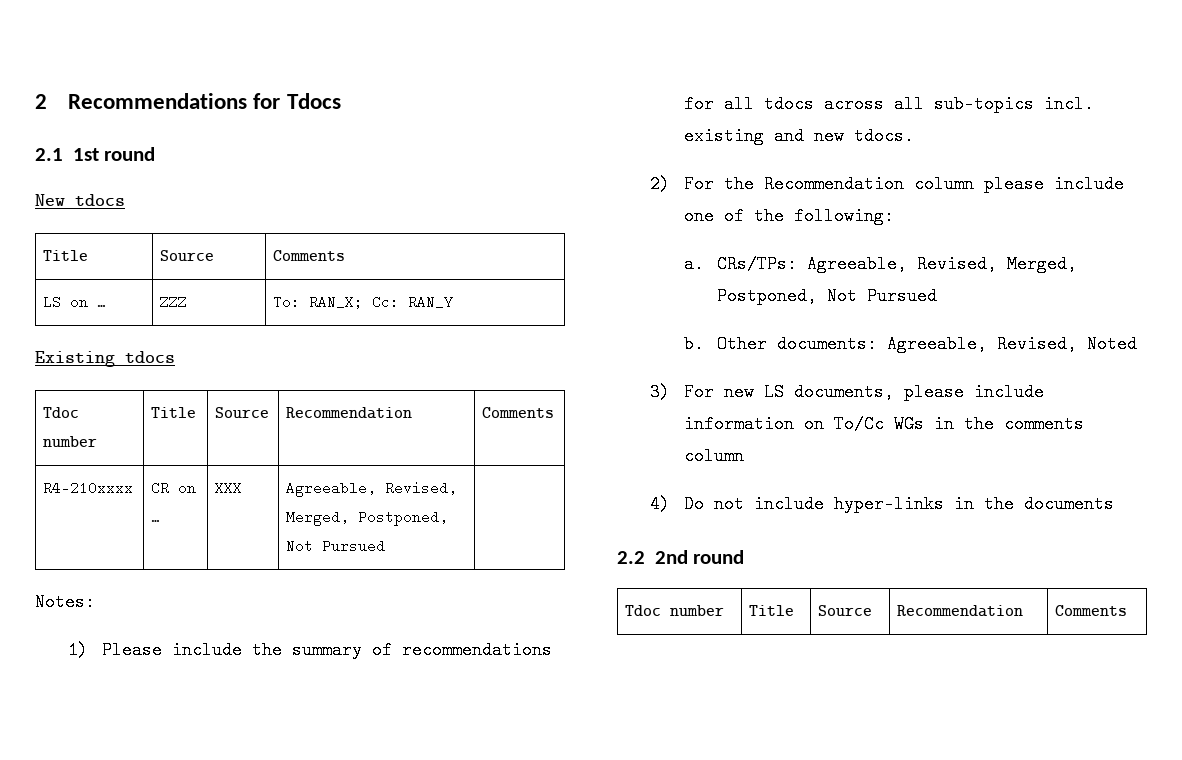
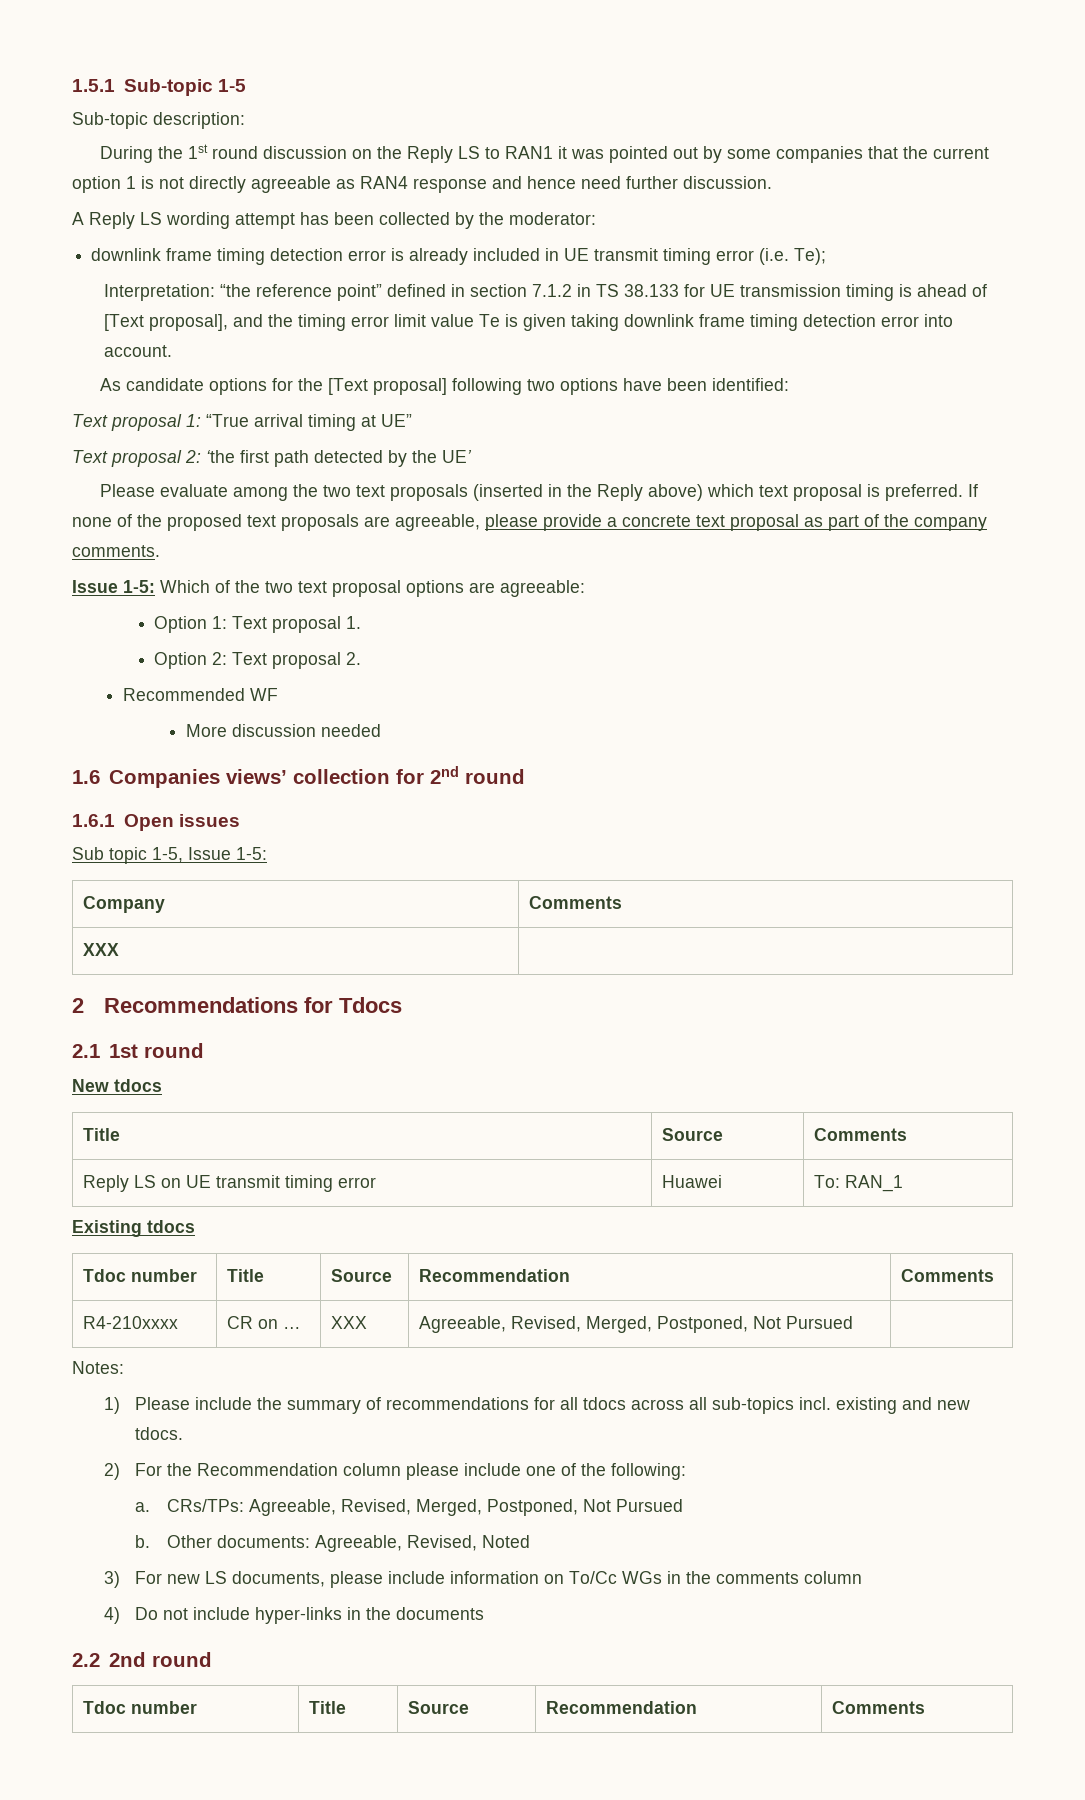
(35, 101) none -> [72,79,246,96] [72,112,245,129] [100,144,990,163] [72,176,772,193] [72,212,596,229] [91,248,827,265] [103,284,987,301] [103,314,953,331] [103,345,172,357] [100,378,790,395] [72,414,412,431] [72,450,472,467] [100,484,979,501] [72,514,987,531] [72,545,160,557] [72,580,585,597] [154,616,362,633] [154,652,362,669] [122,688,278,701] [185,724,381,737] [72,766,525,788] [72,814,240,831] [72,847,267,864] [83,896,166,913] [529,896,623,909] [83,943,120,956] 1.5.1 Sub-topic 1-5 // Sub-topic description: // During the 1st round discussion on the Reply LS to RAN1 it was pointed out by some companies that the current option 1 is not directly agreeable as RAN4 response and hence need further discussion. // A Reply LS wording attempt has been collected by the moderator: // downlink frame timing detection error is already included in UE transmit timing error (i.e. Te); // Interpretation: “the reference point” defined in section 7.1.2 in TS 38.133 for UE transmission timing is ahead of [Text proposal], and the timing error limit value Te is given taking downlink frame timing detection error into account. // As candidate options for the [Text proposal] following two options have been identified: // Text proposal 1: “True arrival timing at UE” // Text proposal 2: ‘the first path detected by the UE’ // Please evaluate among the two text proposals (inserted in the Reply above) which text proposal is preferred. If none of the proposed text proposals are agreeable, please provide a concrete text proposal as part of the company comments. // Issue 1-5: Which of the two text proposal options are agreeable: // Option 1: Text proposal 1. // Option 2: Text proposal 2. // Recommended WF // More discussion needed // 1.6 Companies views’ collection for 2nd round // 1.6.1 Open issues // Sub topic 1-5, Issue 1-5: // Company | Comments // XXX | //
(346, 255) none -> [83,1175,130,1192] Reply
[97,305,107,307] [160,295,188,309] [273,295,454,309] … | ZZZ | To: RAN_X; Cc: RAN_Y -> [186,1175,377,1192] [662,1175,723,1188] [814,1175,904,1192] UE transmit timing error | Huawei | To: RAN_1

